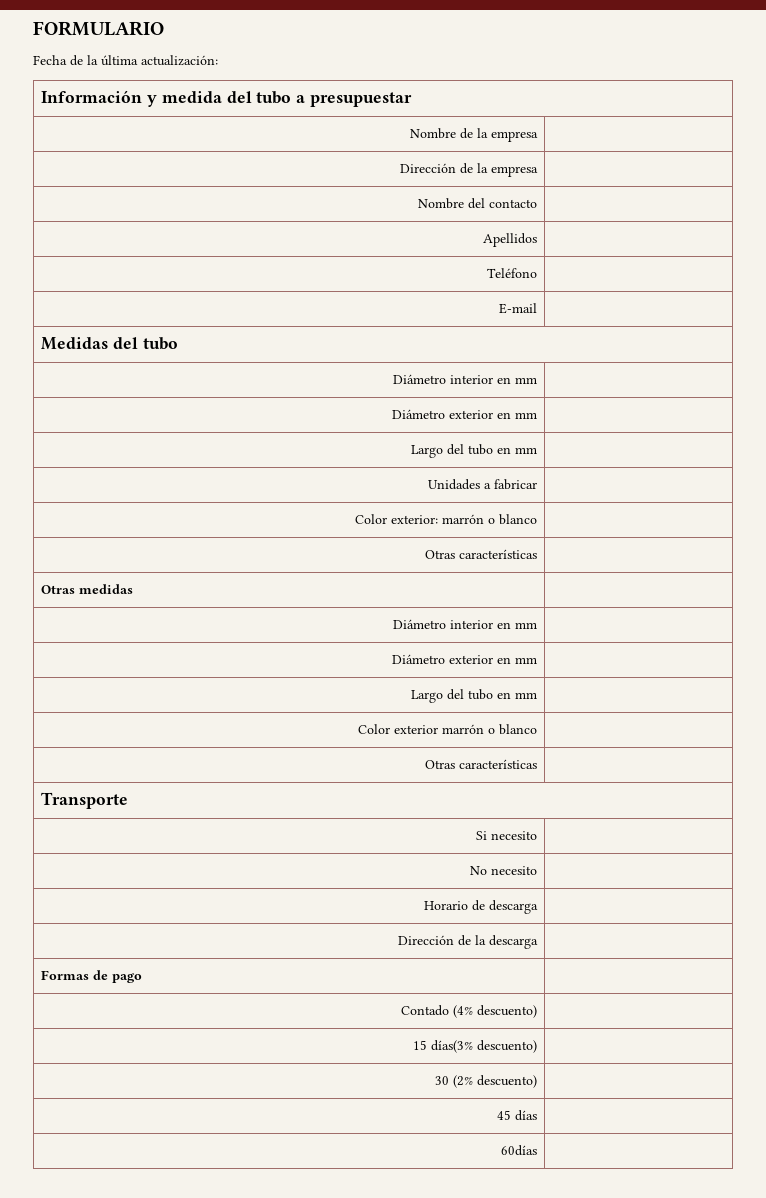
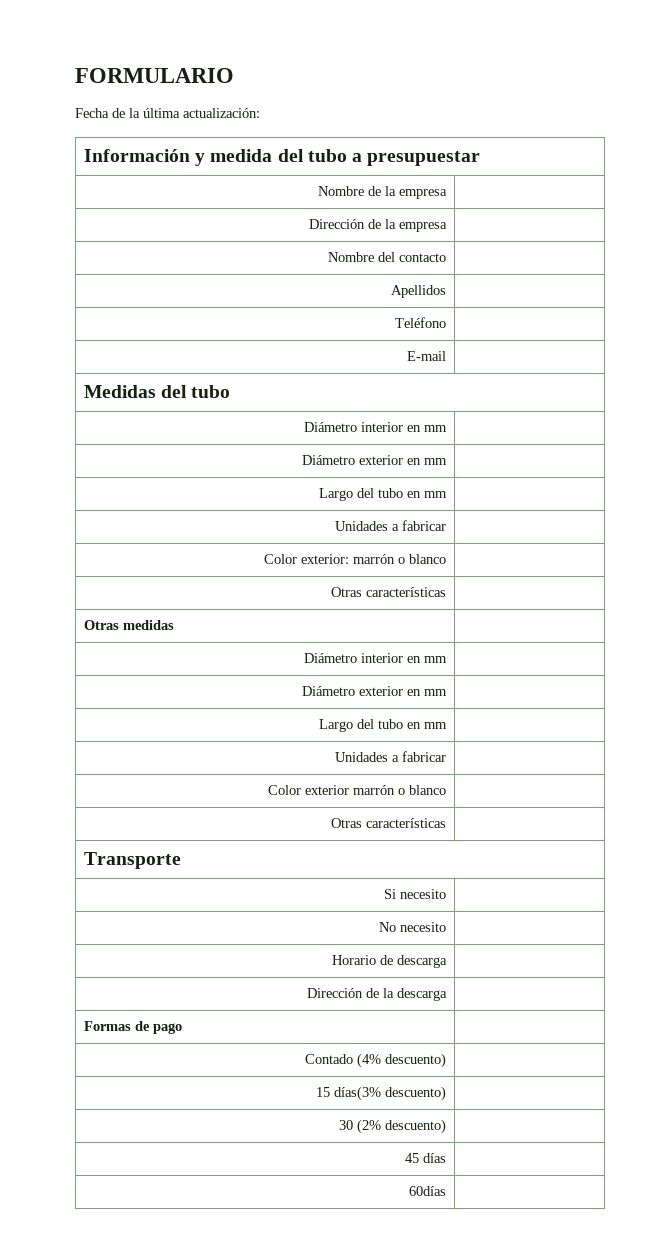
(537, 695) none -> [335,751,447,762] // Unidades a fabricar |

